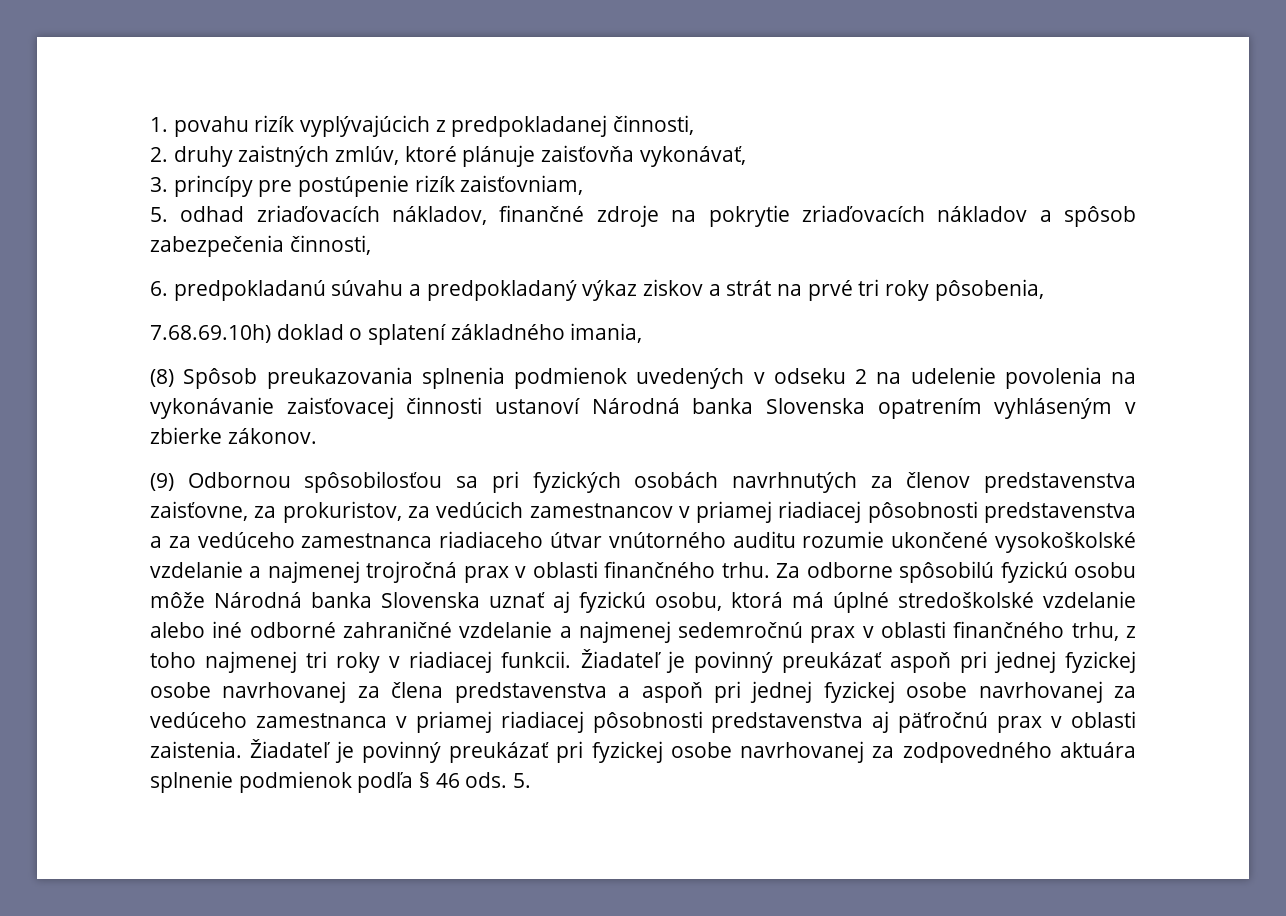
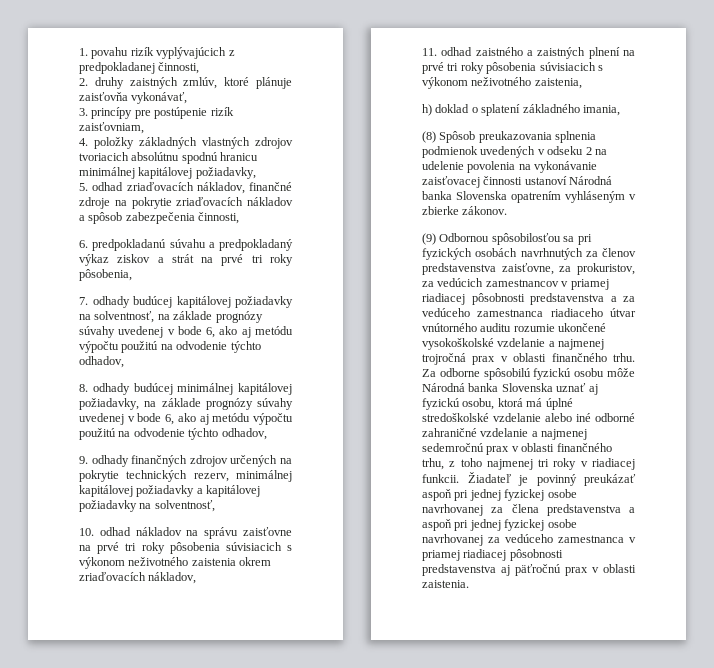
(584, 185) none -> [79,137,293,149] [79,152,259,164] [79,167,256,179] // 4. položky základných vlastných zdrojov tvoriacich absolútnu spodnú hranicu minimálnej kapitálovej požiadavky,
[150,324,271,343] 7.68.69.10h) -> [79,296,293,308] [79,311,263,323] [79,326,293,338] [79,341,261,353] [79,356,124,368] [79,383,292,395] [79,398,293,410] [79,413,293,425] [79,428,267,440] [79,455,292,467] [79,470,292,482] [79,485,261,497] [79,500,215,512] [79,527,292,539] [79,542,292,554] [79,557,272,569] [79,572,197,584] [422,47,635,59] [422,62,603,74] [422,77,582,89] [422,104,432,116] 7. odhady budúcej kapitálovej požiadavky na solventnosť, na základe prognózy súvahy uvedenej v bode 6, ako aj metódu výpočtu použitú na odvodenie týchto odhadov, // 8. odhady budúcej minimálnej kapitálovej požiadavky, na základe prognózy súvahy uvedenej v bode 6, ako aj metódu výpočtu použitú na odvodenie týchto odhadov, // 9. odhady finančných zdrojov určených na pokrytie technických rezerv, minimálnej kapitálovej požiadavky a kapitálovej požiadavky na solventnosť, // 10. odhad nákladov na správu zaisťovne na prvé tri roky pôsobenia súvisiacich s výkonom neživotného zaistenia okrem zriaďovacích nákladov, // 11. odhad zaistného a zaistných plnení na prvé tri roky pôsobenia súvisiacich s výkonom neživotného zaistenia, // h)
[250,739,1136,763] [150,771,532,793] Žiadateľ je povinný preukázať pri fyzickej osobe navrhovanej za zodpovedného aktuára splnenie podmienok podľa § 46 ods. 5. -> (469, 584) none

